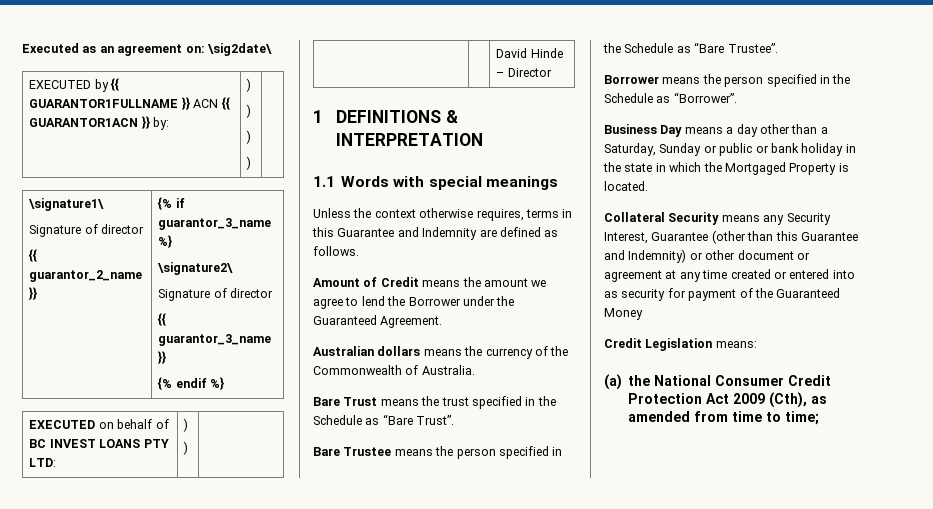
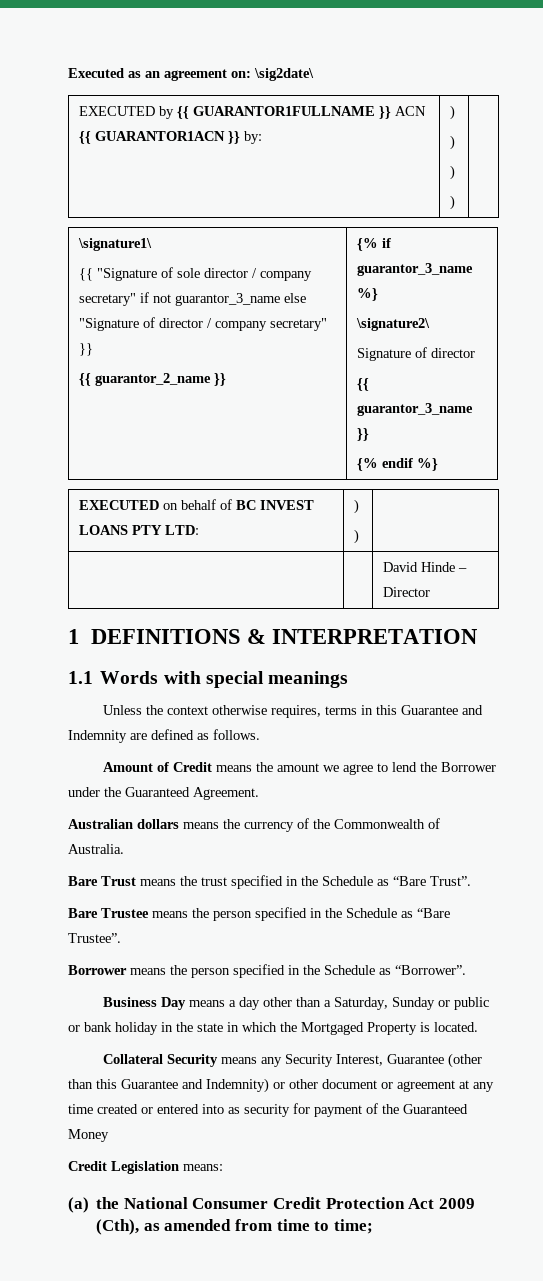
[29,224,145,237] Signature of director -> [78,267,312,281] [78,292,306,306] [78,317,327,331] [78,343,93,356] {{ "Signature of sole director / company secretary" if not guarantor_3_name else "Signature of director / company secretary" }}

